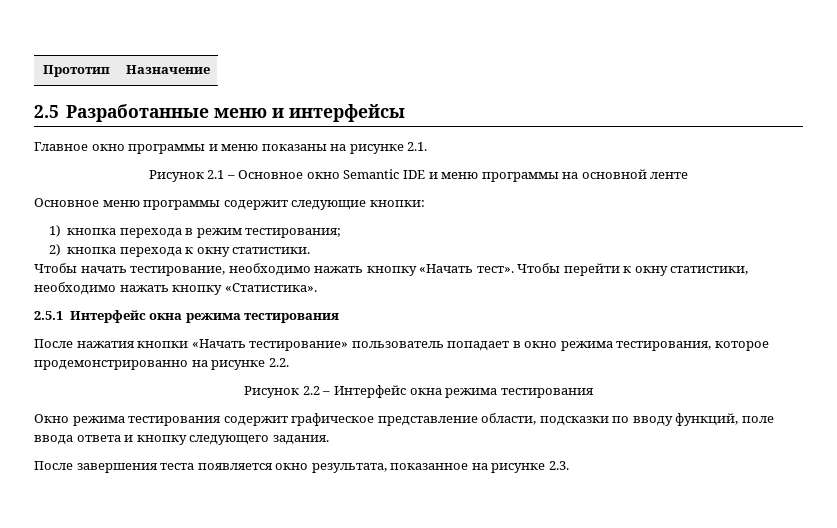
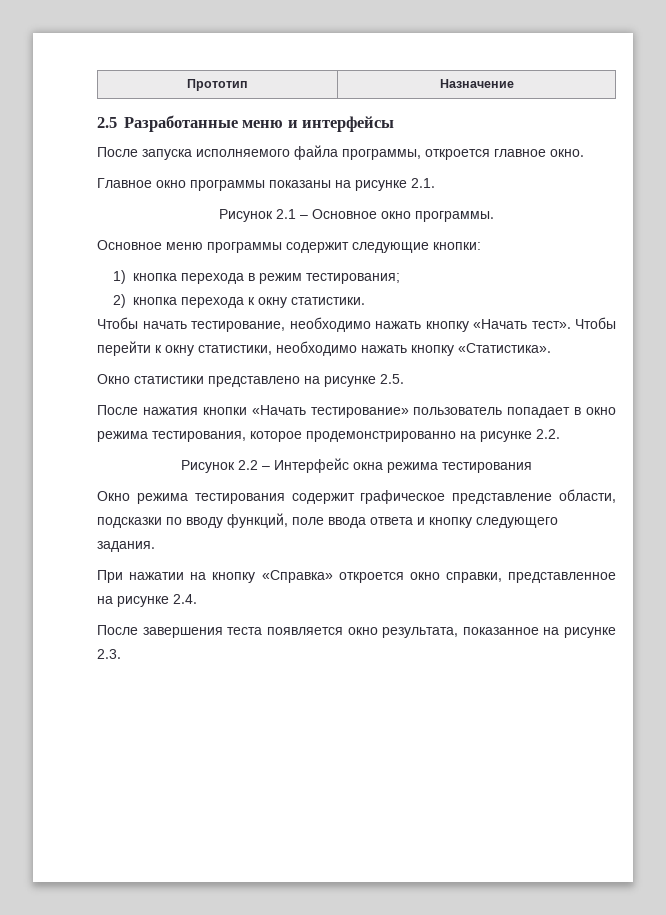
(405, 113) none -> [97,145,584,160] // После запуска исполняемого файла программы, откроется главное окно.
[208,144,259,151] и меню -> (265, 185) none
[343,169,689,182] Semantic IDE и меню программы на основной ленте -> [415,211,494,222] программы.
[34,310,340,323] 2.5.1 Интерфейс окна режима тестирования -> [97,374,404,387] Окно статистики представлено на рисунке 2.5.
(329, 440) none -> [97,570,616,583] [97,594,197,607] // При нажатии на кнопку «Справка» откроется окно справки, представленное на рисунке 2.4.

